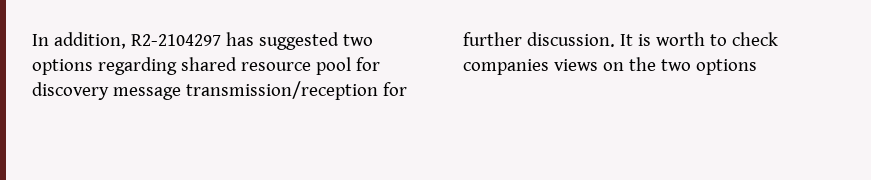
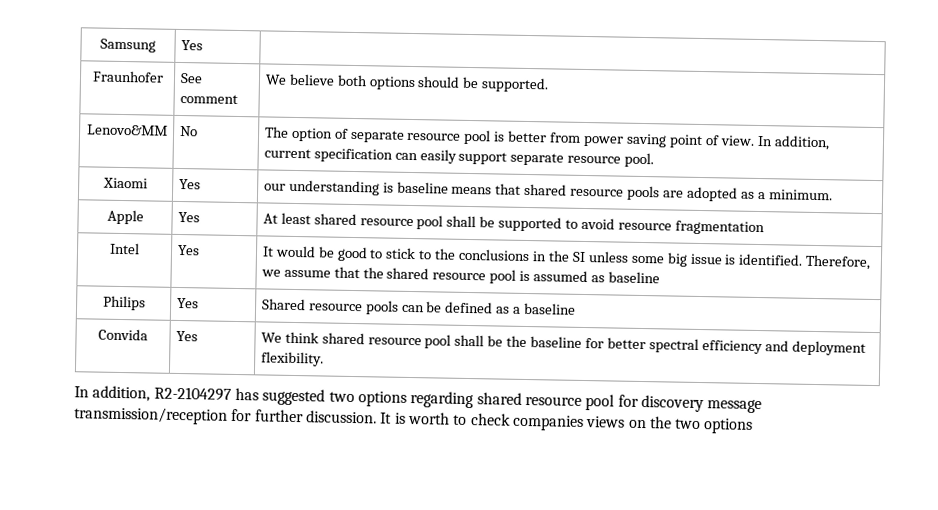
(32, 40) none -> [100,38,156,53] [180,39,203,51] [91,70,164,83] [179,72,203,84] [179,93,238,104] [264,73,550,93] [86,124,168,136] [179,125,198,137] [264,126,830,151] [263,148,655,168] [103,177,148,189] [178,178,201,190] [263,179,833,202] [106,209,144,225] [177,211,200,223] [262,212,765,236] [109,242,140,255] [176,244,200,256] [261,245,872,270] [260,266,660,284] [102,295,146,311] [176,297,199,309] [261,298,577,315] [98,328,148,341] [175,330,198,342] [260,331,866,356] [260,351,324,367] Samsung | Yes | // Fraunhofer | See comment | We believe both options should be supported. // Lenovo&MM | No | The option of separate resource pool is better from power saving point of view. In addition, current specification can easily support separate resource pool. // Xiaomi | Yes | our understanding is baseline means that shared resource pools are adopted as a minimum. // Apple | Yes | At least shared resource pool shall be supported to avoid resource fragmentation // Intel | Yes | It would be good to stick to the conclusions in the SI unless some big issue is identified. Therefore, we assume that the shared resource pool is assumed as baseline // Philips | Yes | Shared resource pools can be defined as a baseline // Convida | Yes | We think shared resource pool shall be the baseline for better spectral efficiency and deployment flexibility. //

